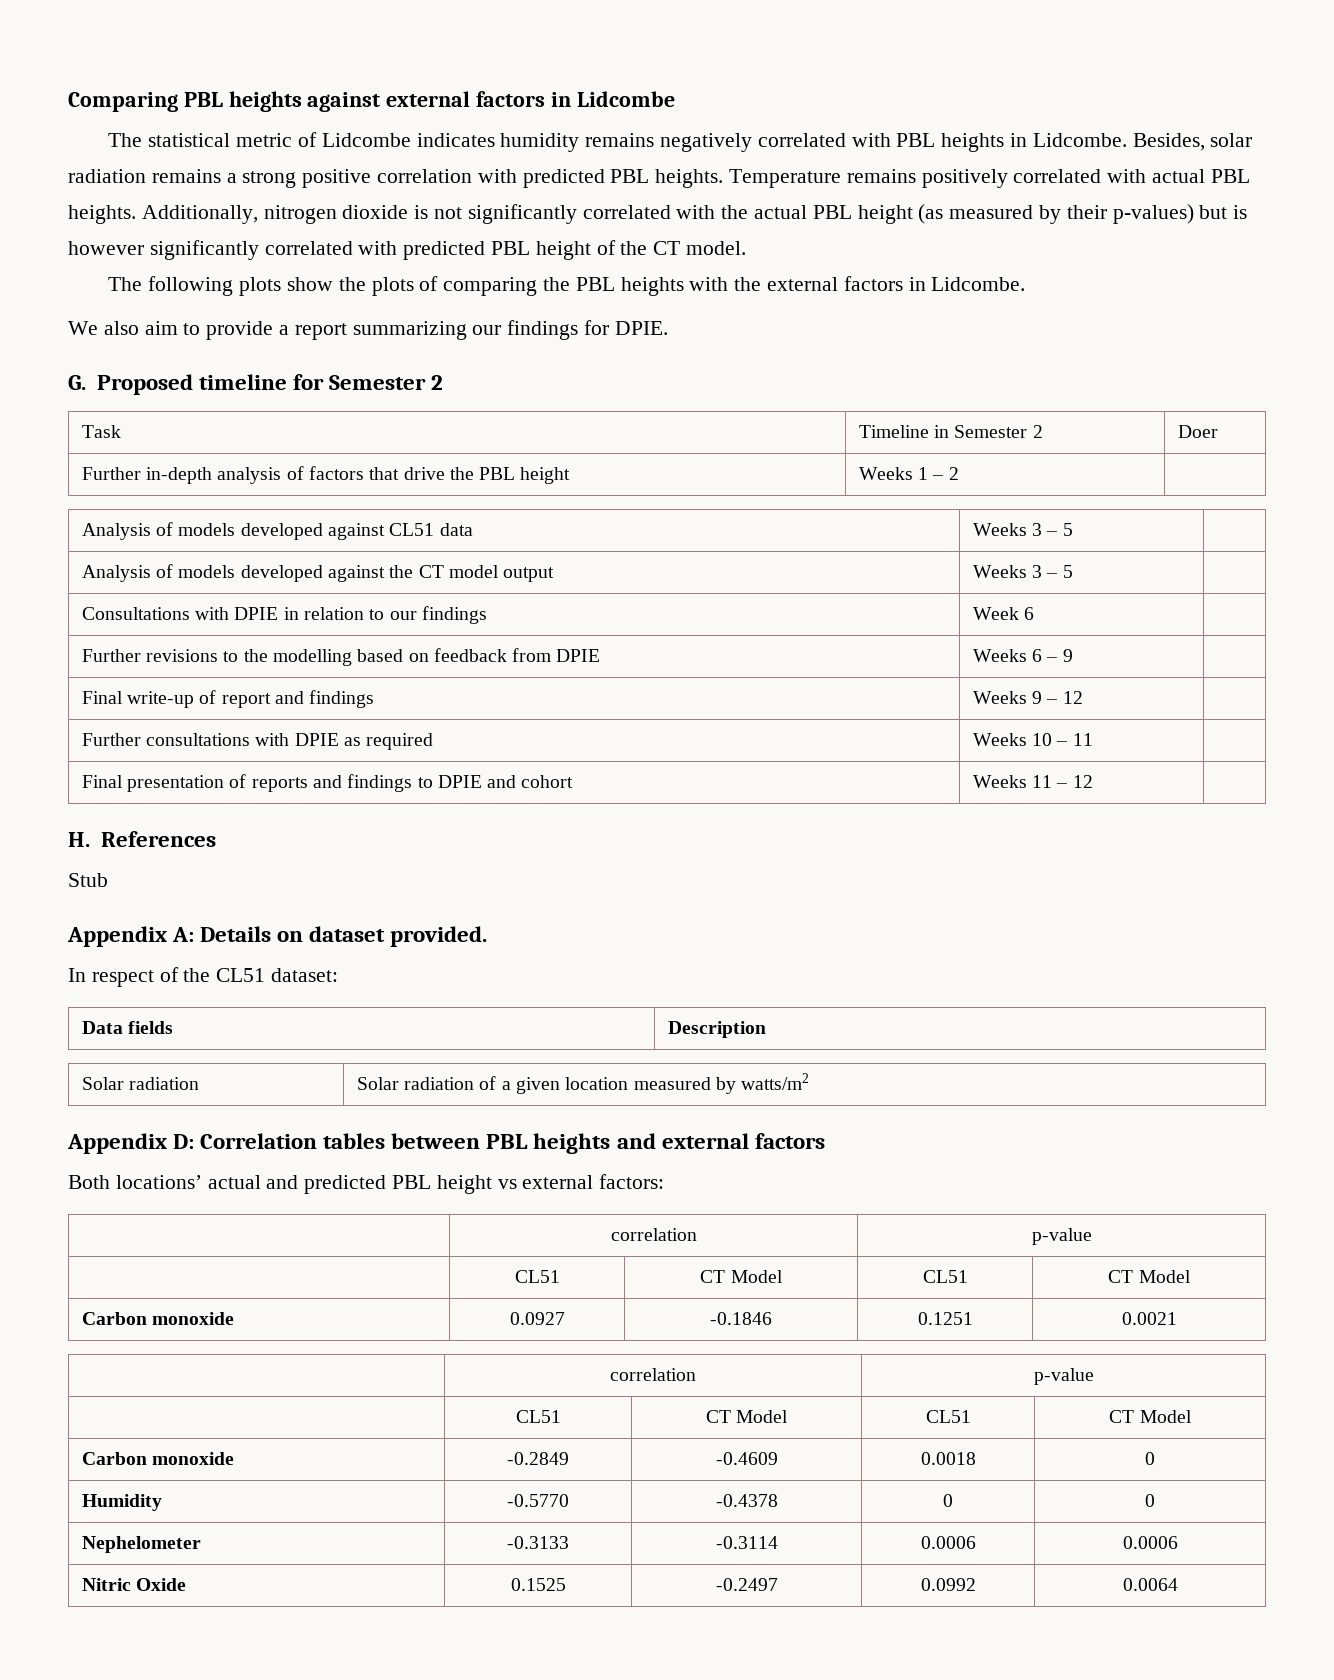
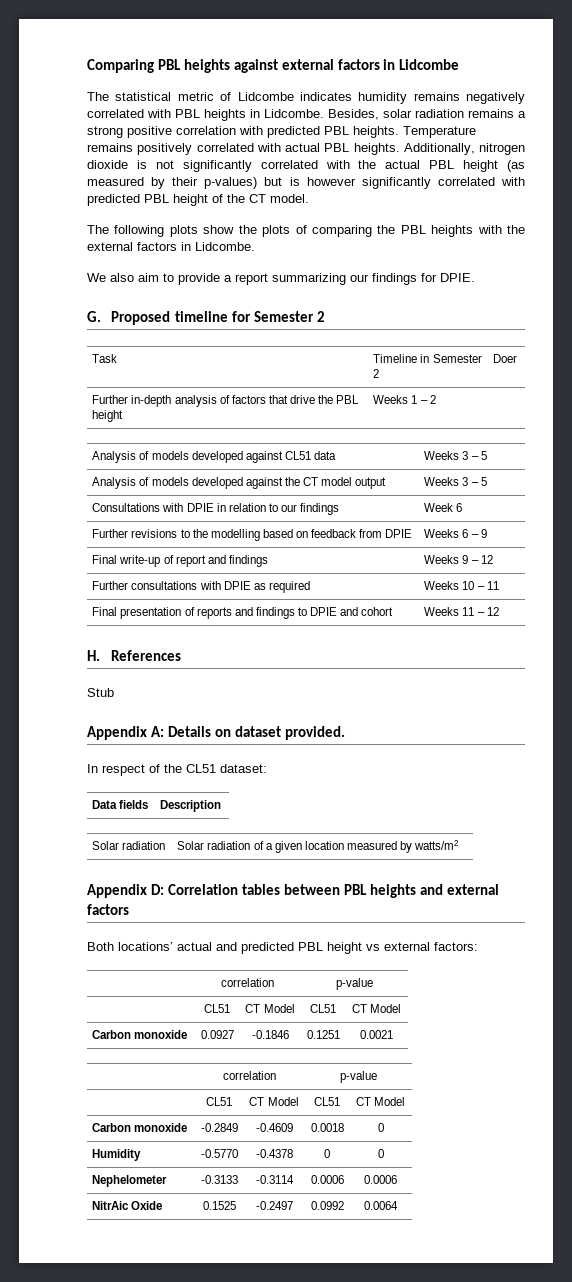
[81,1578,131,1591] Nitric -> [92,1201,130,1210] NitrAic

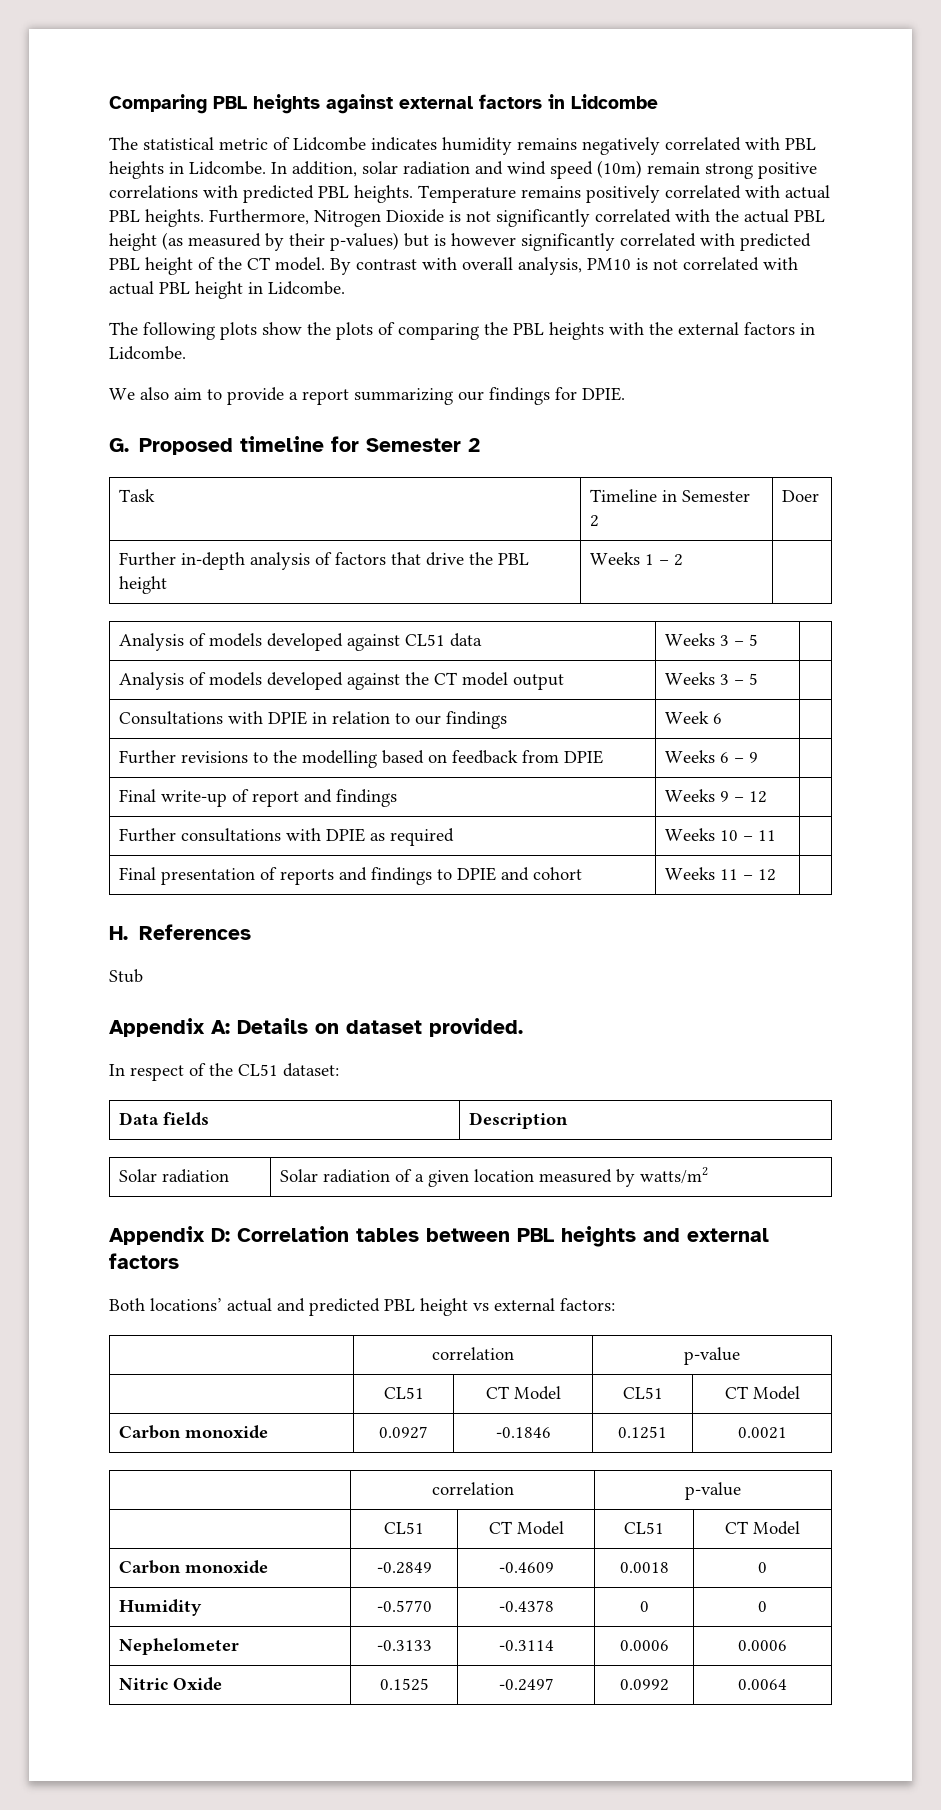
[328,109,526,120] Besides, solar radiation remains a -> [271,160,700,179] In addition, solar radiation and wind speed (10m) remain
[176,126,236,135] correlation -> [109,185,198,198] correlations
[403,143,525,155] [87,160,128,169] Additionally, nitrogen dioxide -> [209,209,444,227] Furthermore, Nitrogen Dioxide
(309, 198) none -> [330,257,798,275] [109,281,345,299] By contrast with overall analysis, PM10 is not correlated with actual PBL height in Lidcombe.
[92,1201,130,1210] NitrAic -> [119,1678,169,1690] Nitric

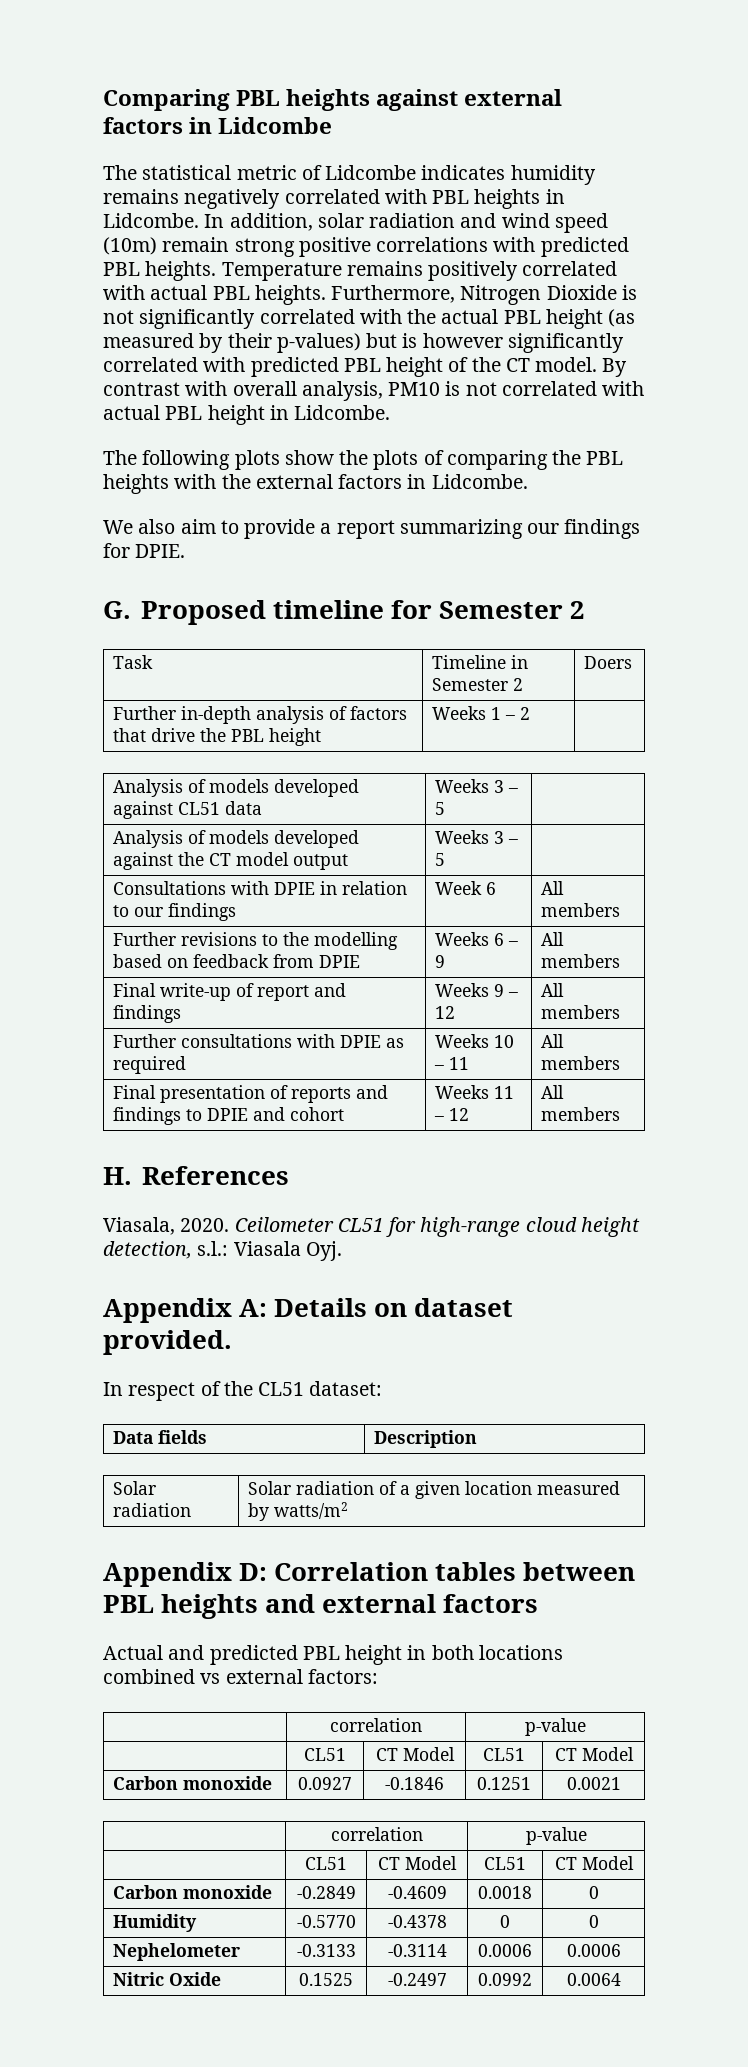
[782,490,820,502] Doer -> [584,656,633,669] Doers
(723, 718) none -> [541,881,565,895] [541,903,621,917] All members
(759, 757) none -> [541,932,565,946] [541,954,621,968] All members
(768, 797) none -> [541,983,565,997] [541,1005,621,1019] All members
(777, 835) none -> [541,1034,565,1048] [541,1056,621,1070] All members
(777, 875) none -> [541,1085,565,1099] [541,1107,621,1121] All members
[109,969,143,983] Stub -> [103,1217,640,1237] [103,1241,342,1261] Viasala, 2020. Ceilometer CL51 for high-range cloud height detection, s.l.: Viasala Oyj.
[109,1298,272,1312] Both locations’ actual -> [103,1645,163,1660] Actual
(468, 1307) none -> [407,1645,563,1660] [103,1669,195,1684] in both locations combined

